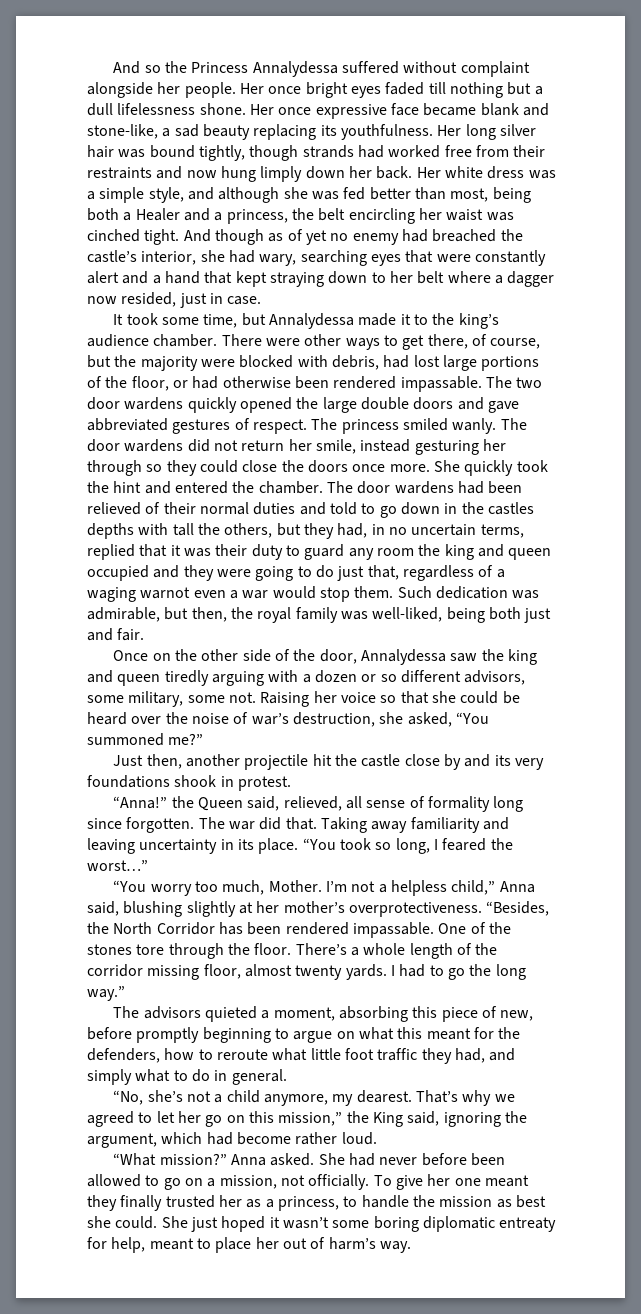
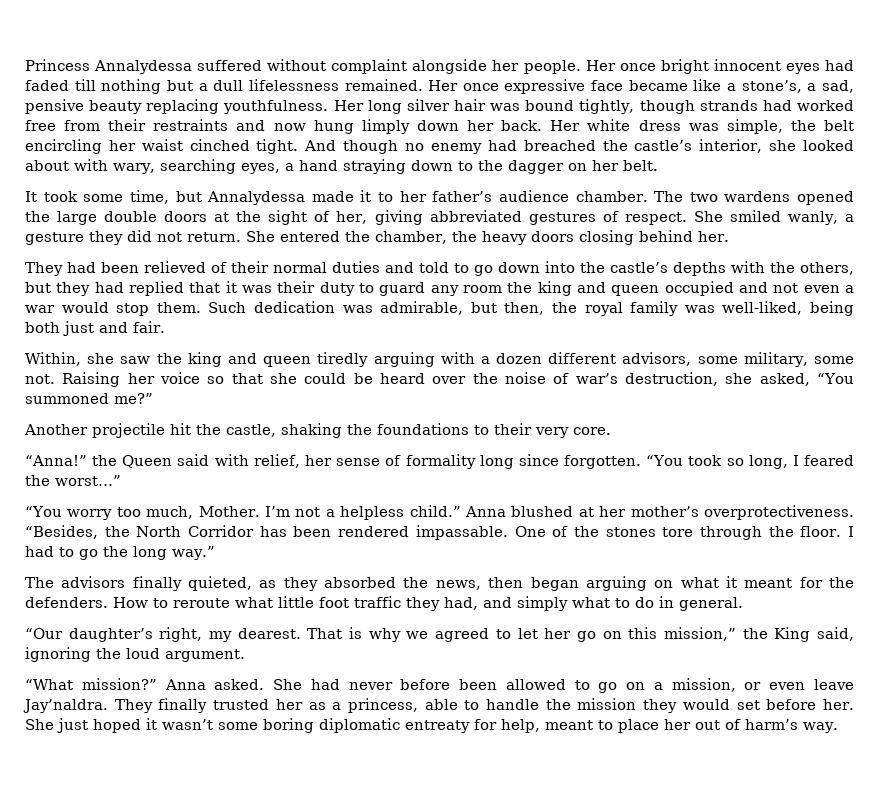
[113,61,188,74] And so the -> (25, 65) none
[350,86,381,98] eyes -> [713,59,855,74] innocent eyes had
[199,103,246,115] shone. -> [344,79,423,91] remained.
[480,103,549,116] [87,124,199,139] blank and stone-like, a sad -> [693,79,854,93] [25,99,84,114] like a stone’s, a sad, pensive
[320,125,337,136] its -> (220, 106) none
[87,187,531,203] [87,208,288,224] a simple style, and although she was fed better than most, being both a Healer and a princess, -> [726,119,783,134] simple,
[486,212,514,221] was -> (183, 145) none
[268,229,327,245] as of yet -> (399, 147) none
[228,250,546,266] [87,271,555,287] [87,292,262,308] had wary, searching eyes that were constantly alert and a hand that kept straying down to her belt where a dagger now resided, just in case. -> [802,140,854,151] [25,159,658,174] looked about with wary, searching eyes, a hand straying down to the dagger on her belt.
[432,313,499,329] [87,334,541,350] [87,355,540,371] [87,376,543,392] [87,397,237,413] the king’s audience chamber. There were other ways to get there, of course, but the majority were blocked with debris, had lost large portions of the floor, or had otherwise been rendered impassable. The two door wardens quickly -> [399,190,791,202] her father’s audience chamber. The two wardens
[457,397,519,413] [87,418,527,434] [87,439,506,455] [87,460,548,476] [87,481,454,494] and gave abbreviated gestures of respect. The princess smiled wanly. The door wardens did not return her smile, instead gesturing her through so they could close the doors once more. She quickly took the hint and entered the chamber. The door wardens -> [214,210,854,225] [25,230,729,245] [25,262,63,276] at the sight of her, giving abbreviated gestures of respect. She smiled wanly, a gesture they did not return. She entered the chamber, the heavy doors closing behind her. // They
[444,502,534,515] in the castles -> [545,261,668,273] into the castle’s
[172,523,194,536] tall -> (765, 267) none
[337,523,524,538] had, in no uncertain terms, -> [94,282,124,293] had
[183,565,505,581] [87,587,191,602] they were going to do just that, regardless of a waging warnot -> [773,283,799,293] not
[113,649,447,665] Once on the other side of the door, Annalydessa -> [25,352,115,366] Within, she
[361,674,397,682] or so -> (543, 358) none
[113,754,544,770] [87,775,291,791] Just then, another projectile hit the castle close by and its very foundations shook in protest. -> [24,423,611,438] Another projectile hit the castle, shaking the foundations to their very core.
[247,796,363,811] said, relieved, all -> [177,454,332,468] said with relief, her
[198,817,509,833] [87,838,299,854] The war did that. Taking away familiarity and leaving uncertainty in its place. -> (642, 462) none
[451,880,535,895] [87,901,236,917] child,” Anna said, blushing slightly -> [409,505,574,517] child.” Anna blushed
[295,943,498,959] [87,964,387,980] There’s a whole length of the corridor missing floor, almost twenty yards. -> (842, 531) none
[205,1006,534,1022] [87,1027,333,1043] quieted a moment, absorbing this piece of new, before promptly beginning to argue -> [132,576,647,591] finally quieted, as they absorbed the news, then began arguing
[397,1027,423,1039] this -> [725,576,737,588] it
[87,1048,195,1063] defenders, how -> [25,597,148,608] defenders. How
[113,1090,459,1106] “No, she’s not a child anymore, my dearest. That’s -> [25,627,363,642] “Our daughter’s right, my dearest. That is
[87,1132,377,1148] argument, which had become rather loud. -> [126,648,245,662] loud argument.
[280,1174,529,1190] [87,1195,117,1211] not officially. To give her one meant they -> [744,679,854,690] [23,699,153,713] or even leave Jay’naldra. They
(339, 1203) none -> [424,699,458,710] able
[496,1195,546,1208] [87,1216,158,1229] as best she could. -> [643,699,855,713] they would set before her.

